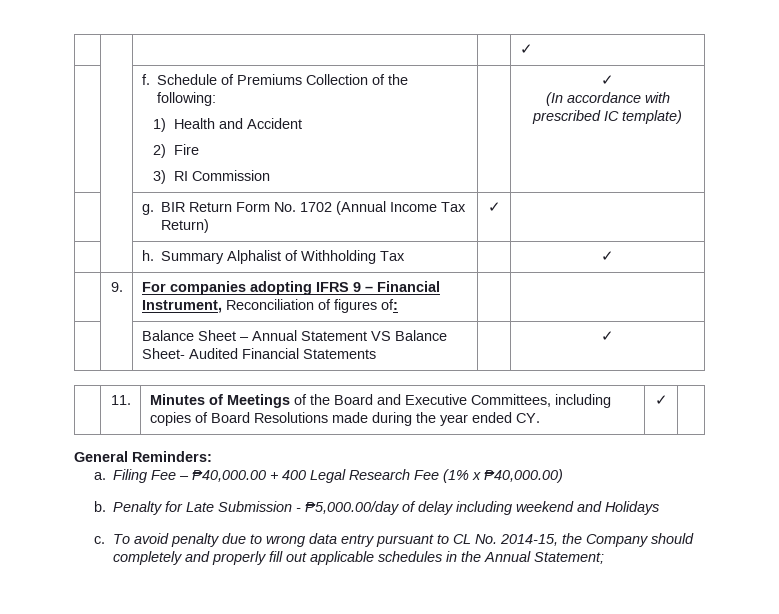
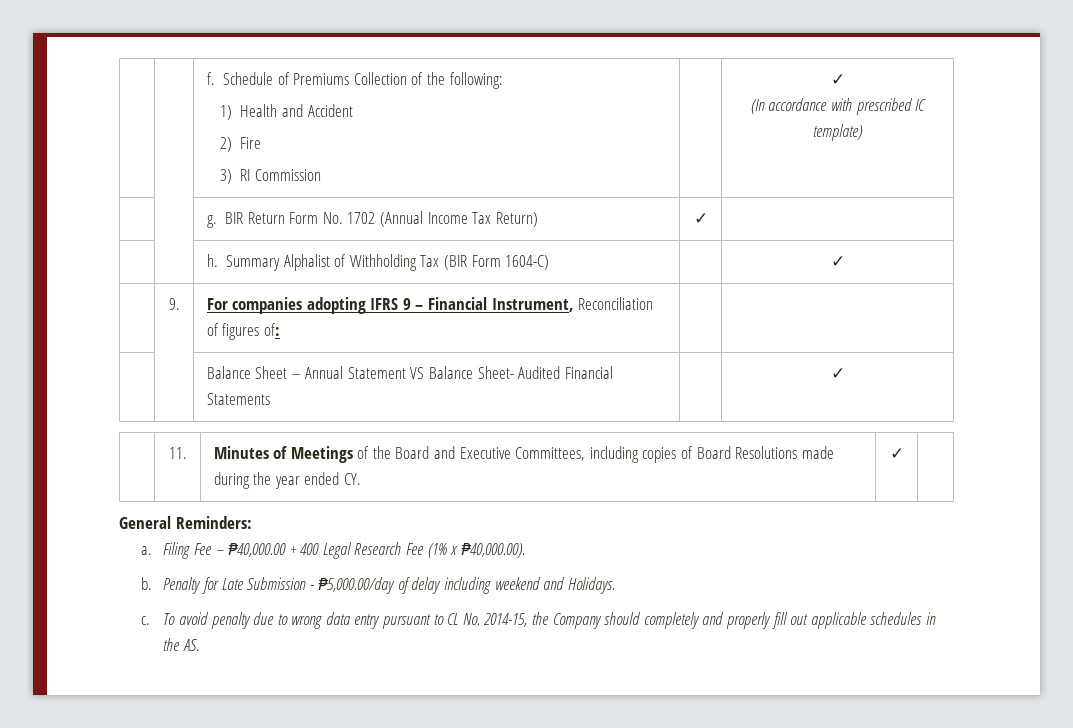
[519,44,533,54] | | | | ✓ // | | -> (206, 78) | |
(405, 256) none -> [443,255,550,270] (BIR Form 1604-C)
[484,469,564,483] ₱40,000.00) -> [460,543,525,558] ₱40,000.00).
[605,501,660,515] Holidays -> [567,577,615,594] Holidays.
[484,551,605,564] Annual Statement; -> [182,639,199,651] AS.

